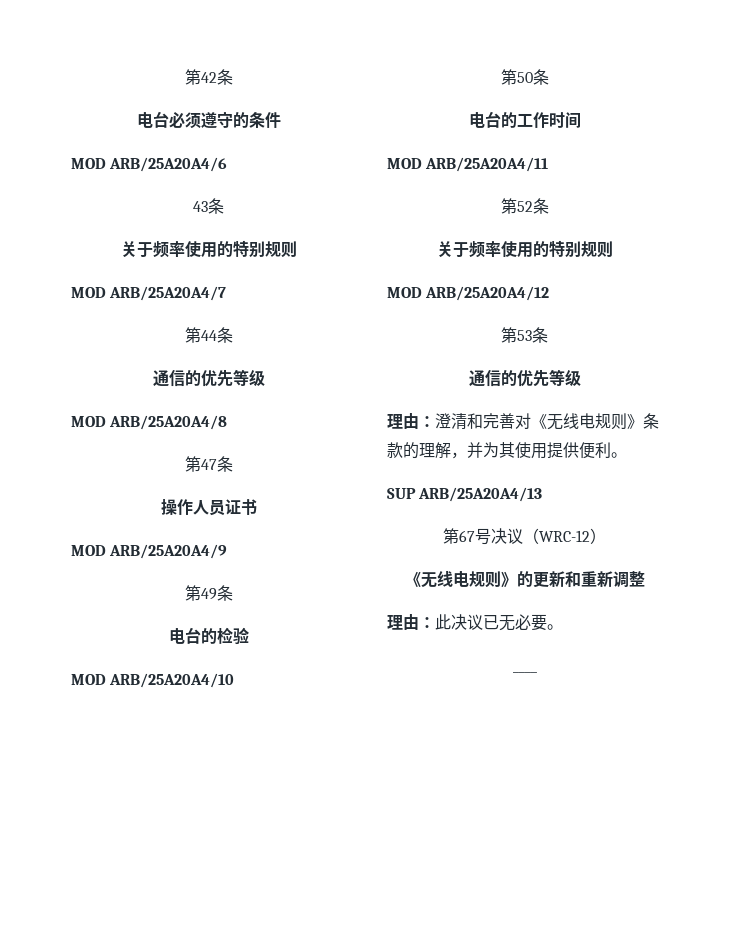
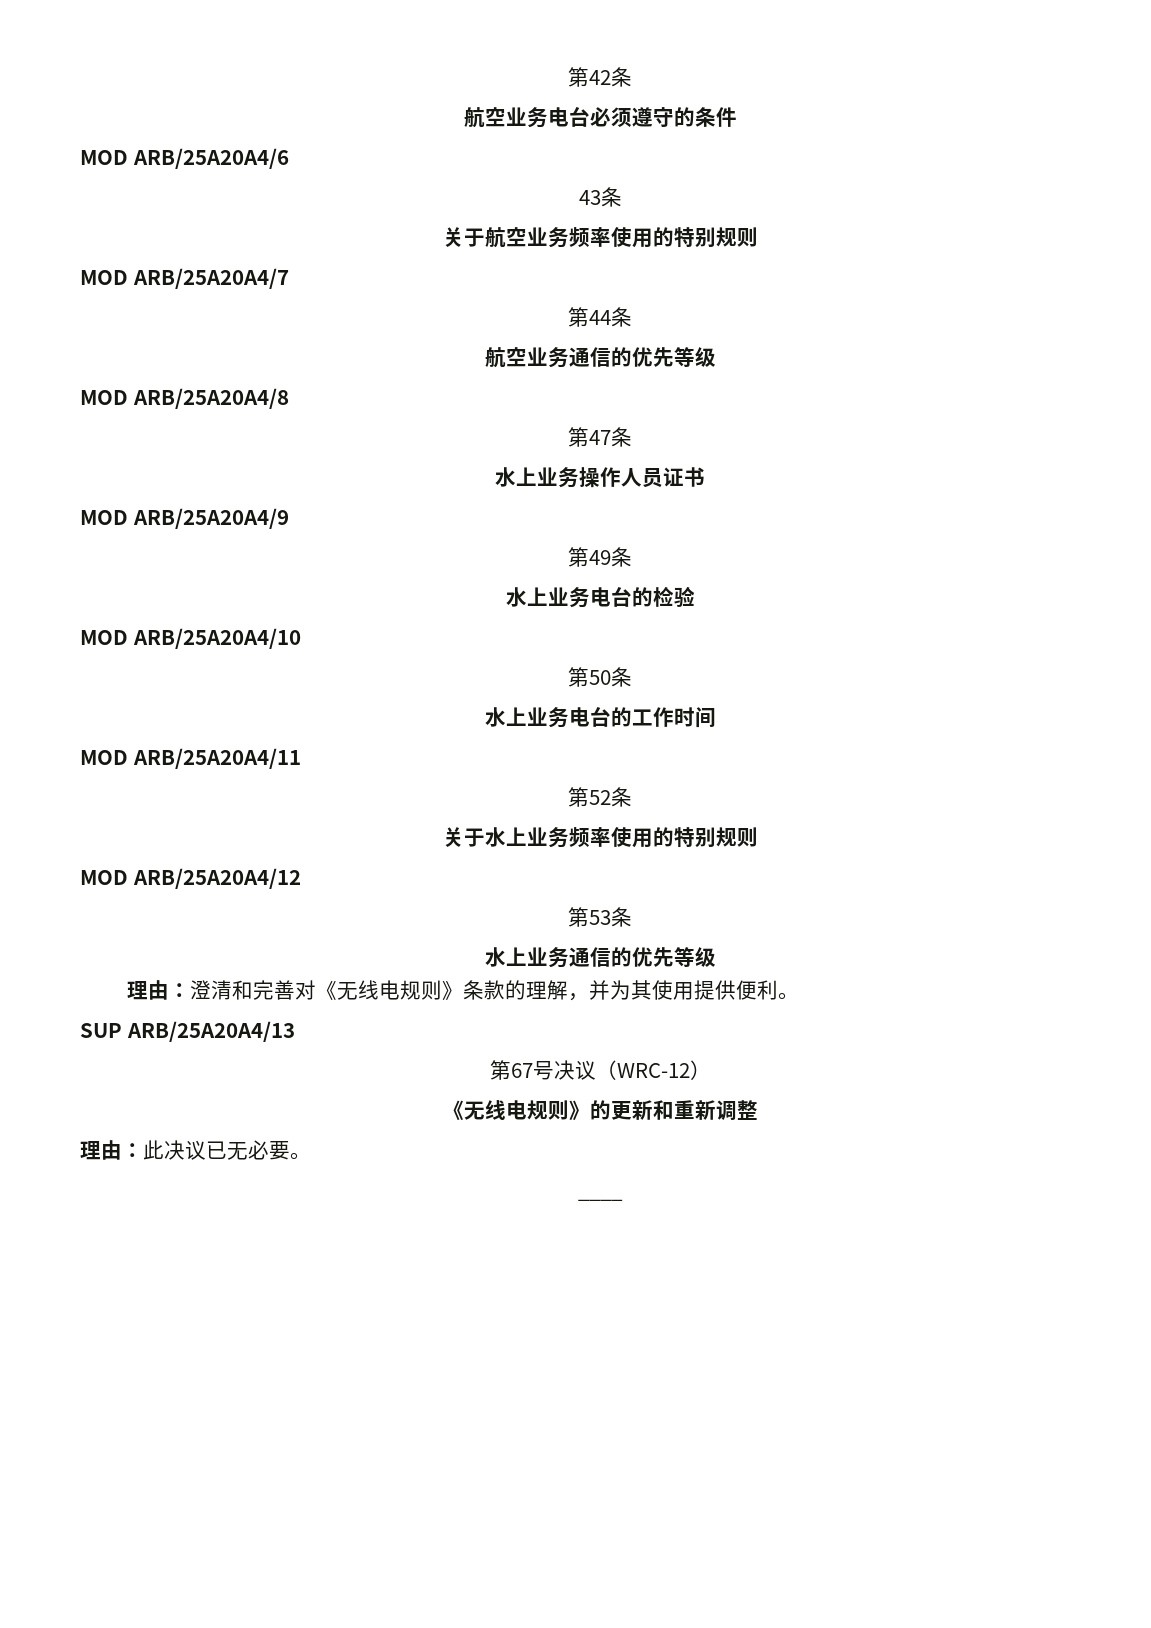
(233, 77) none -> [463,107,548,128] 航空业务
(153, 249) none -> [484,227,569,248] 航空业务
(233, 335) none -> [484,347,569,368] 航空业务
(233, 464) none -> [495,467,579,488] 水上业务
(233, 593) none -> [505,587,590,608] 水上业务
(549, 77) none -> [484,707,569,728] 水上业务
(469, 249) none -> [484,827,569,848] 水上业务
(548, 335) none -> [484,947,569,968] 水上业务

